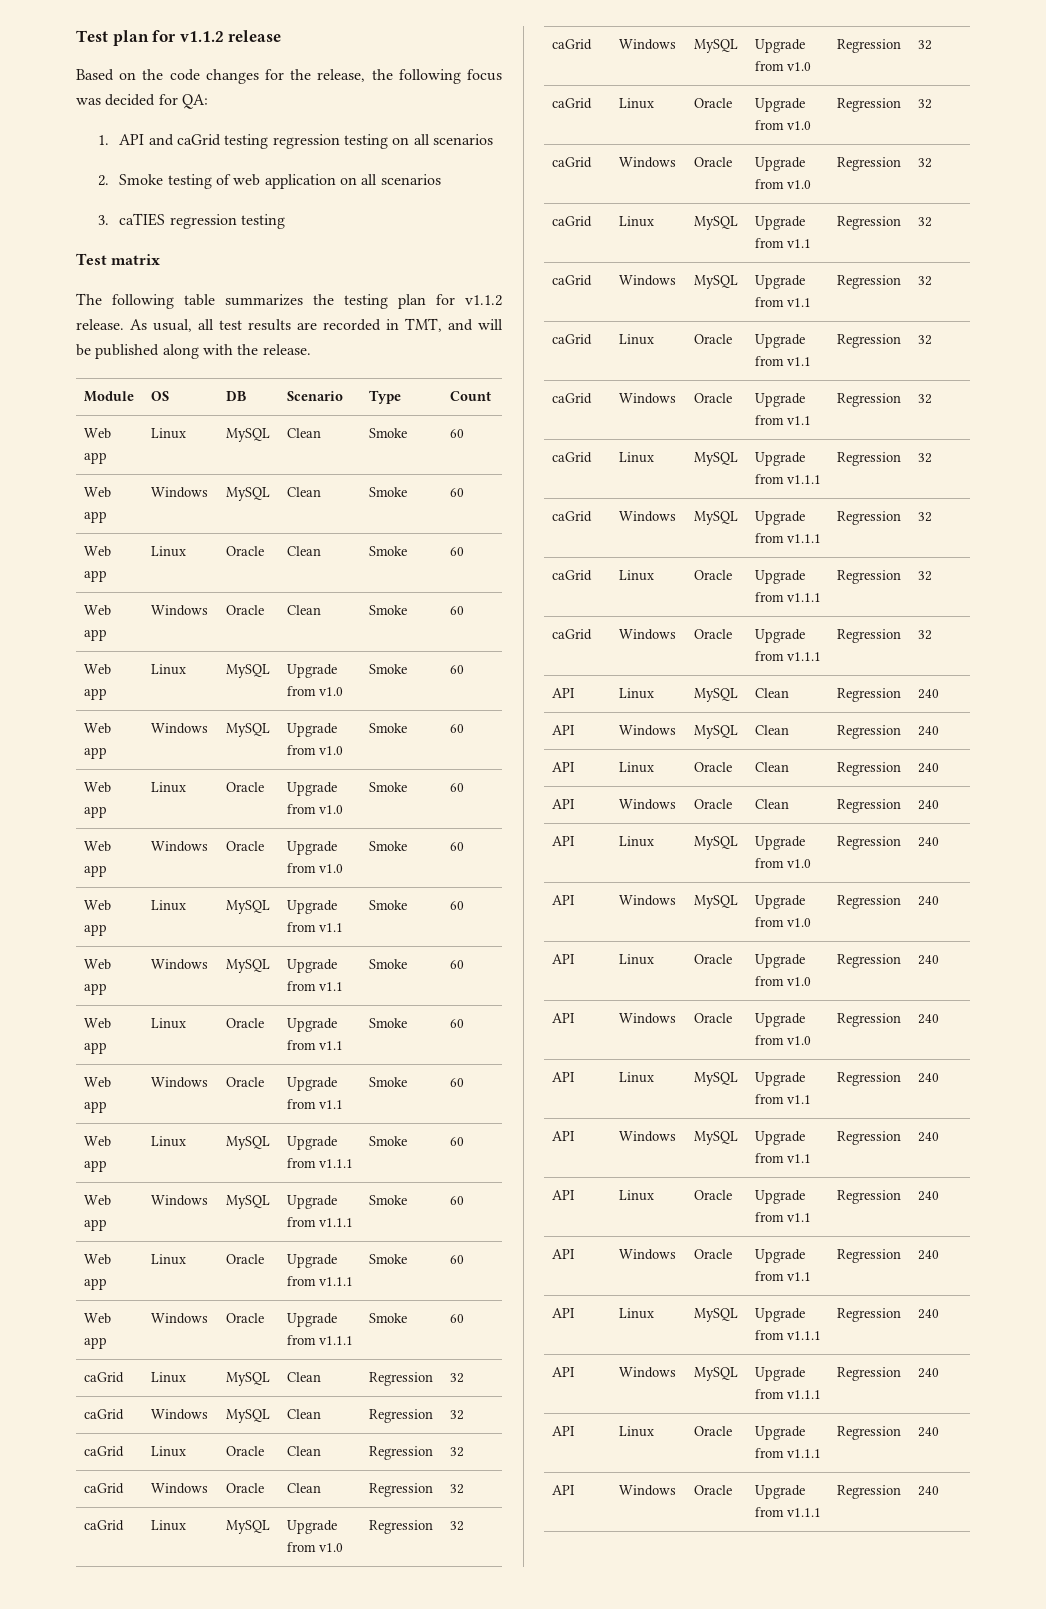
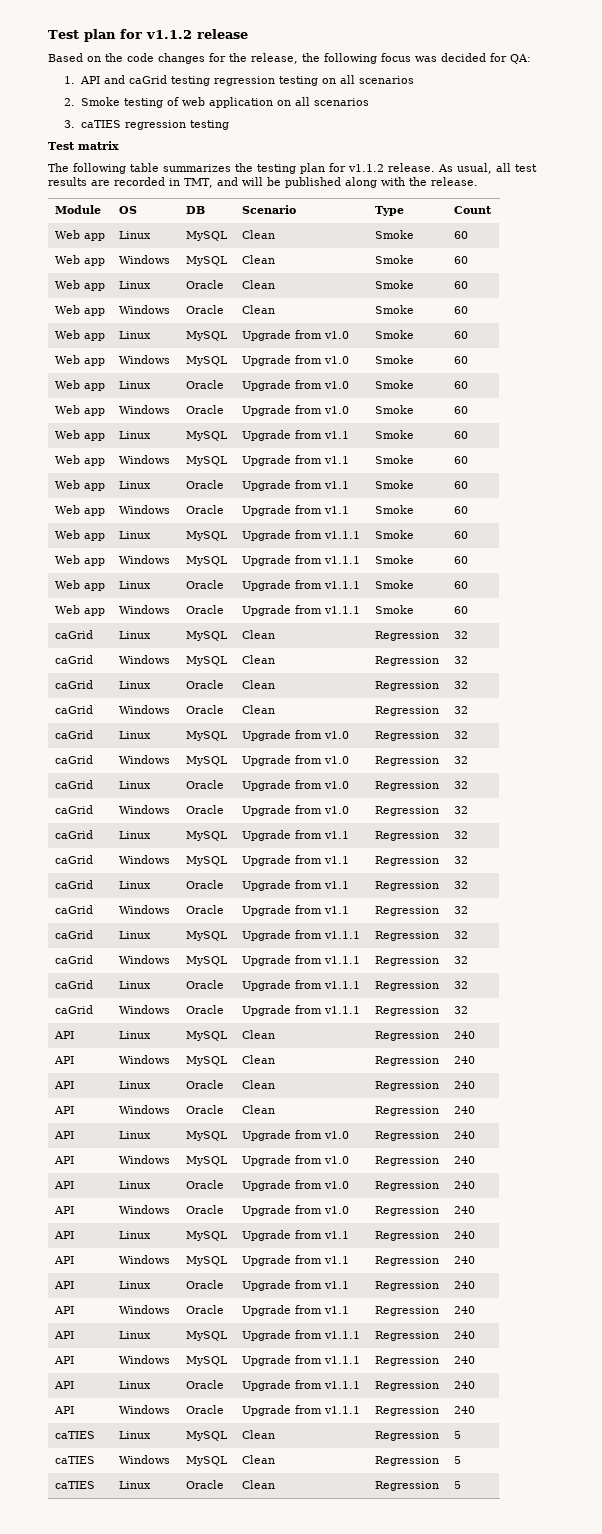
(940, 1491) none -> [55,1431,96,1439] [119,1431,152,1439] [186,1431,229,1441] [242,1430,276,1439] [375,1431,440,1441] [454,1431,462,1439] [55,1456,96,1464] [119,1455,171,1464] [186,1456,229,1466] [242,1455,276,1464] [375,1456,440,1466] [454,1456,462,1464] [55,1481,96,1489] [119,1481,152,1489] [186,1480,225,1489] [242,1480,276,1489] [375,1481,440,1491] [454,1481,462,1489] // caTIES | Linux | MySQL | Clean | Regression | 5 // caTIES | Windows | MySQL | Clean | Regression | 5 // caTIES | Linux | Oracle | Clean | Regression | 5

